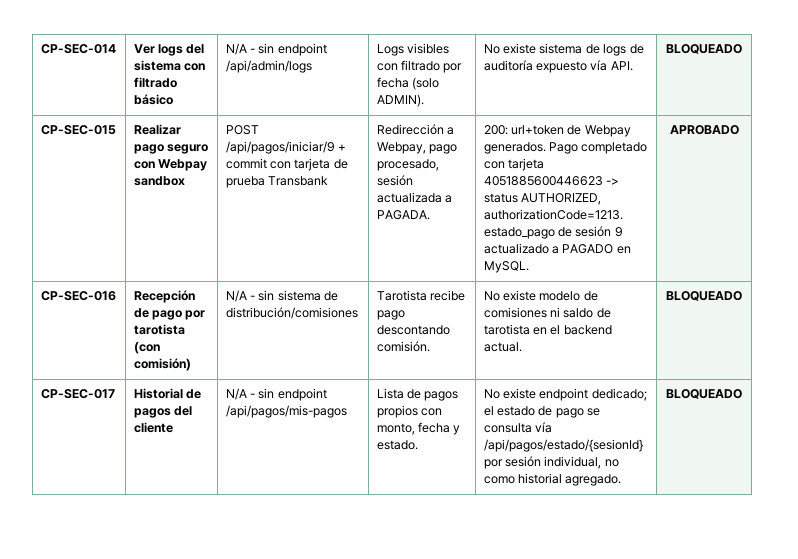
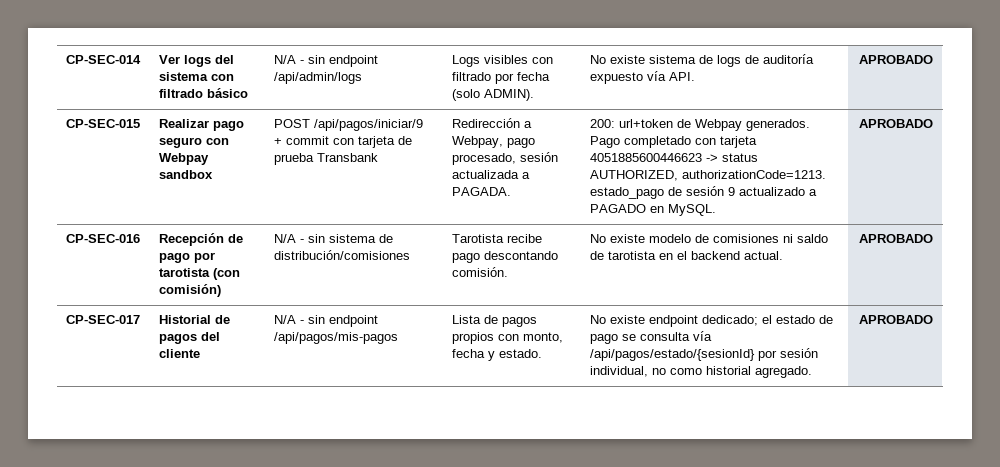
[666,44,742,54] BLOQUEADO -> [858,55,933,64] APROBADO
[666,291,742,301] BLOQUEADO -> [858,234,933,243] APROBADO
[666,389,742,399] BLOQUEADO -> [858,315,933,324] APROBADO

